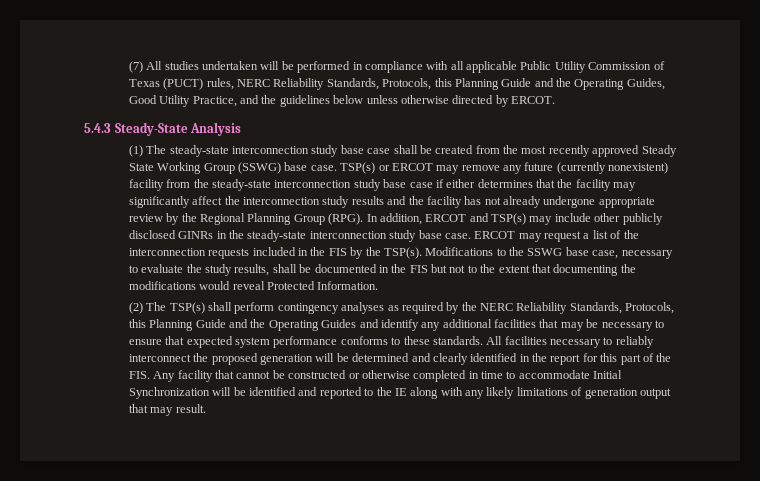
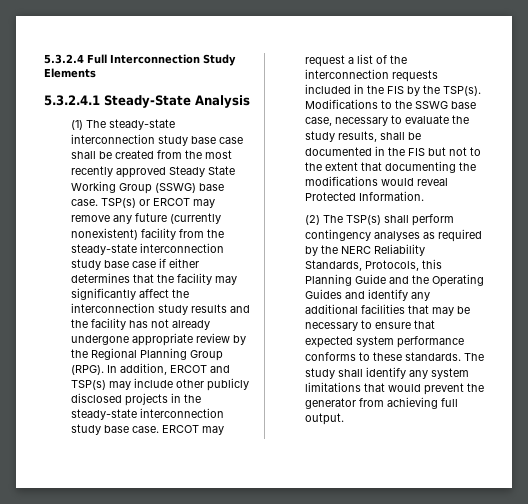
[128,61,665,73] [128,78,665,90] [128,95,556,107] [84,123,111,133] (7) All studies undertaken will be performed in compliance with all applicable Public Utility Commission of Texas (PUCT) rules, NERC Reliability Standards, Protocols, this Planning Guide and the Operating Guides, Good Utility Practice, and the guidelines below unless otherwise directed by ERCOT. // 5.4.3 -> [44,54,236,66] [44,68,96,78] [44,95,100,106] 5.3.2.4 Full Interconnection Study Elements // 5.3.2.4.1
[178,231,214,239] GINRs -> [124,393,168,406] projects
[486,336,654,348] [128,353,672,365] [128,370,623,382] [128,387,671,399] [128,404,206,416] All facilities necessary to reliably interconnect the proposed generation will be determined and clearly identified in the report for this part of the FIS. Any facility that cannot be constructed or otherwise completed in time to accommodate Initial Synchronization will be identified and reported to the IE along with any likely limitations of generation output that may result. -> [463,353,484,361] [304,367,469,379] [304,382,484,395] [304,397,458,409] [304,413,344,425] The study shall identify any system limitations that would prevent the generator from achieving full output.

